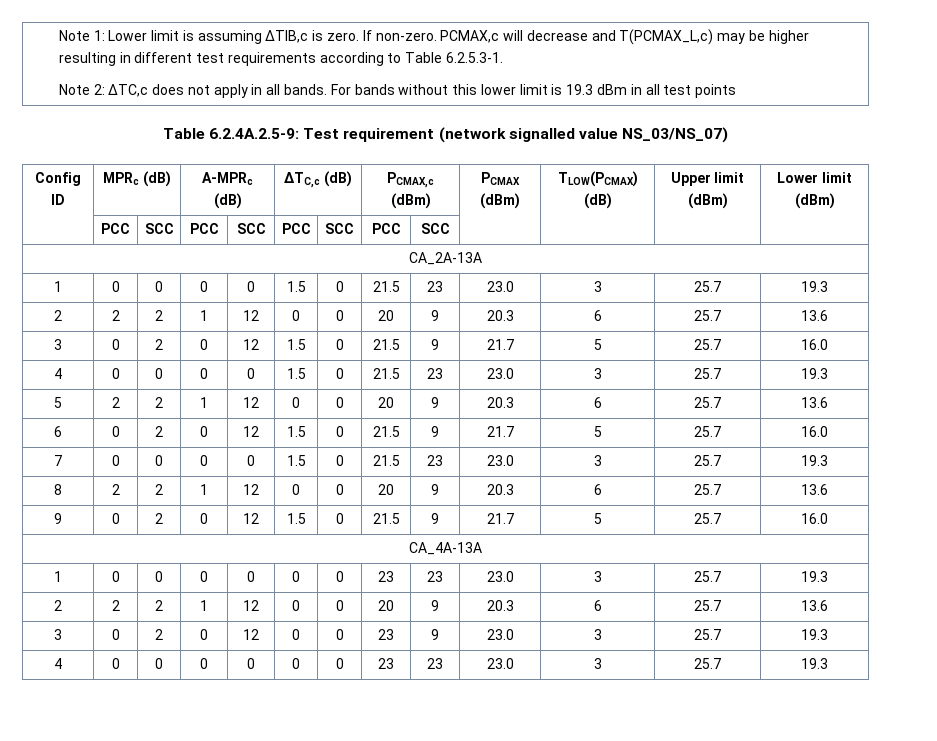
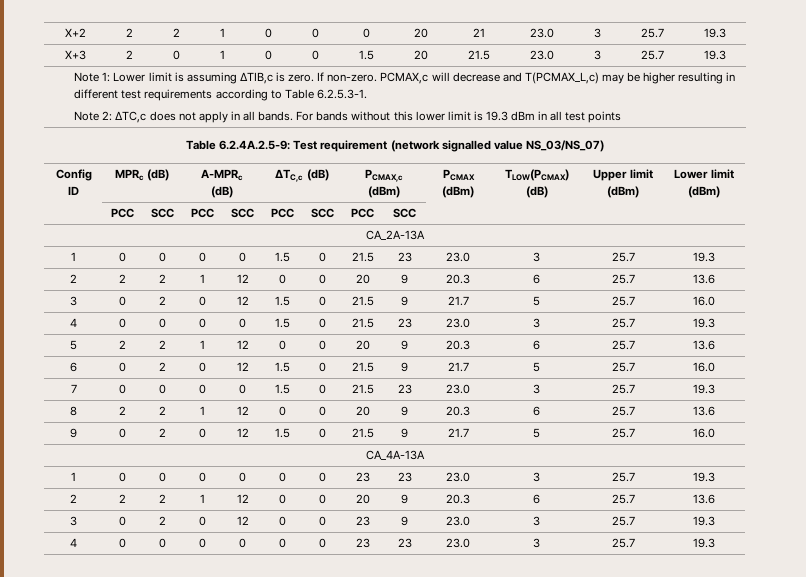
(58, 35) none -> [64,28,86,37] [125,28,133,37] [172,28,180,37] [219,28,225,37] [264,28,272,38] [311,28,319,38] [362,28,370,38] [413,28,428,38] [472,28,485,37] [529,28,554,38] [593,28,601,38] [640,28,664,38] [703,28,726,38] [64,50,86,60] [125,50,133,59] [172,50,180,60] [219,50,225,59] [264,50,272,60] [311,50,319,60] [358,50,374,60] [413,50,428,60] [467,50,490,60] [529,50,554,60] [593,50,601,60] [640,50,664,60] [703,50,726,60] X+2 | 2 | 2 | 1 | 0 | 0 | 0 | 20 | 21 | 23.0 | 3 | 25.7 | 19.3 // X+3 | 2 | 0 | 1 | 0 | 0 | 1.5 | 20 | 21.5 | 23.0 | 3 | 25.7 | 19.3 //

